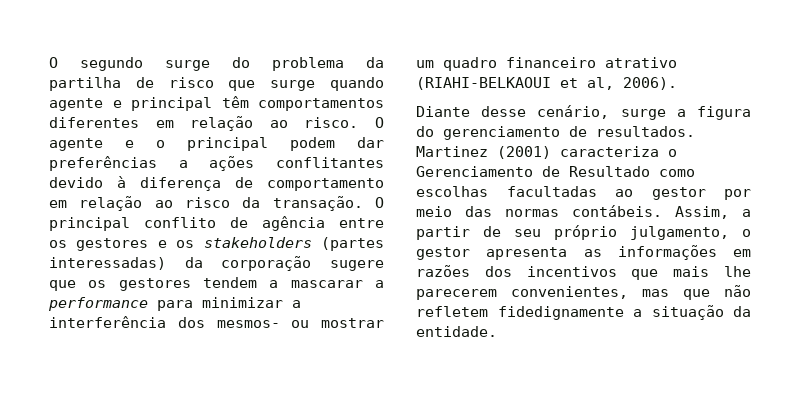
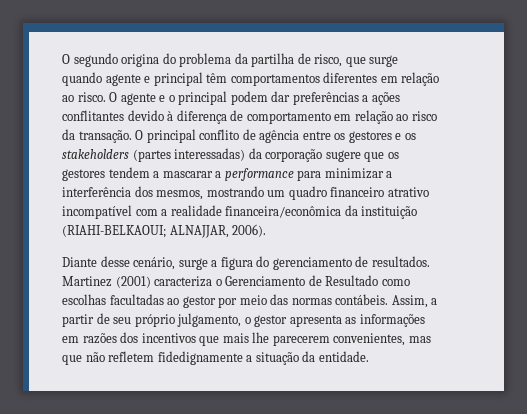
[165,60,210,71] surge -> [121,54,160,67] origina
[168,77,214,88] risco -> [314,54,343,67] risco,
[216,318,384,328] mesmos- ou mostrar -> [156,186,264,200] mesmos, mostrando
[416,77,614,90] (RIAHI-BELKAOUI et al, -> [62,205,418,219] [62,225,229,238] incompatível com a realidade financeira/econômica da instituição (RIAHI-BELKAOUI; ALNAJJAR,

